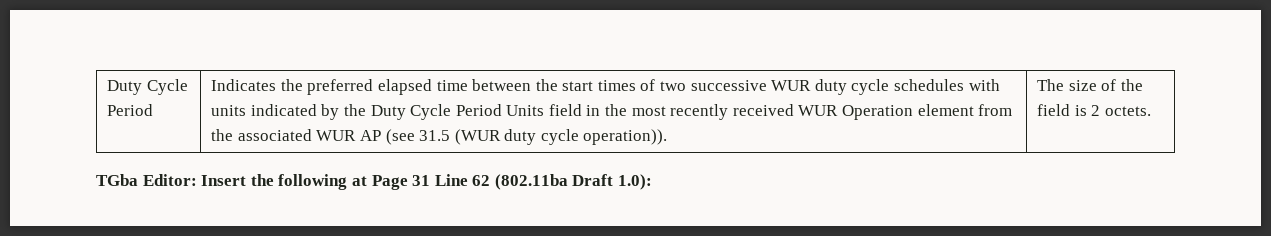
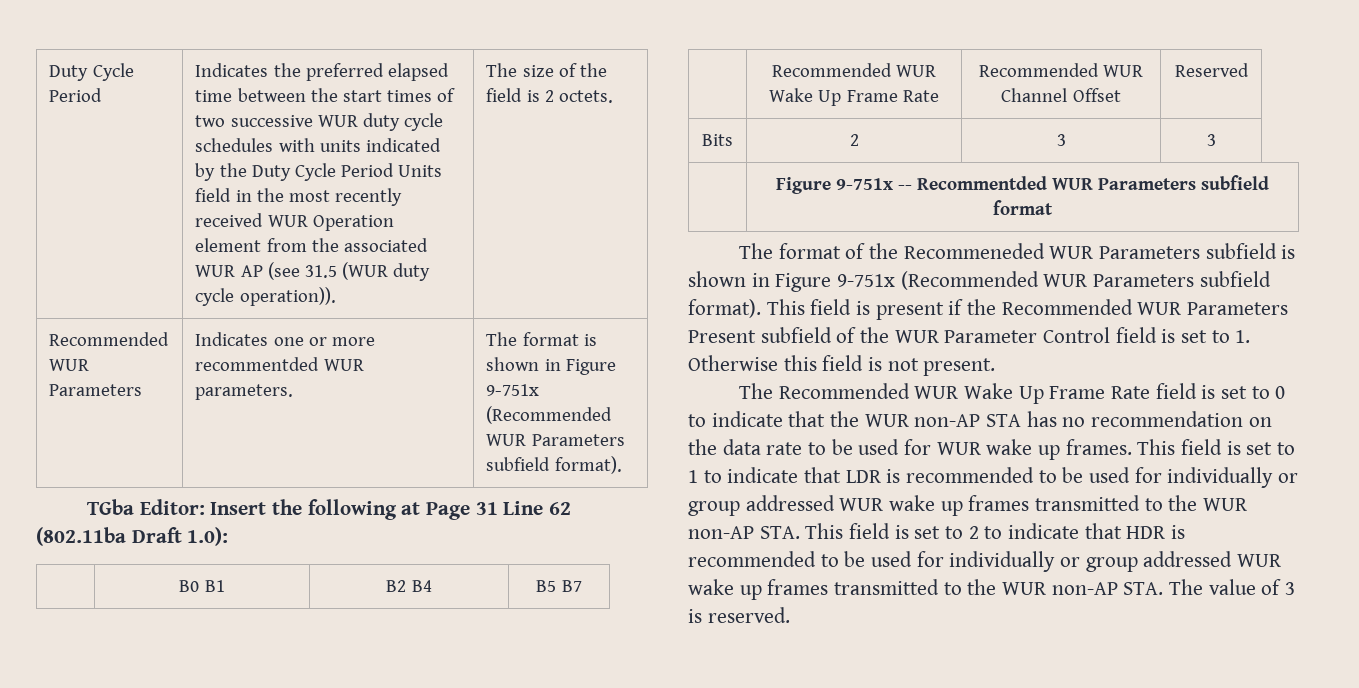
(1151, 111) none -> [49,332,170,346] [49,359,90,371] [49,384,143,396] [195,332,375,346] [195,357,364,371] [195,384,294,400] [486,332,597,346] [486,357,616,375] [486,384,540,396] [486,406,613,424] [486,434,625,446] [486,456,622,474] // Recommended WUR Parameters | Indicates one or more recommentded WUR parameters. | The format is shown in Figure 9-751x (Recommended WUR Parameters subfield format).
(653, 182) none -> [179,580,225,592] [386,580,432,592] [536,580,582,592] [771,63,937,77] [769,88,939,106] [978,63,1144,77] [1001,88,1121,102] [1174,63,1249,77] [702,134,733,146] [849,134,859,146] [1056,134,1066,146] [1206,134,1216,146] [775,175,1270,194] [993,200,1053,215] [738,243,1296,259] [688,271,1271,292] [688,299,1289,320] [688,327,1251,343] [688,355,996,376] [738,383,1286,404] [688,411,1272,427] [688,439,1296,460] [688,467,1299,488] [688,495,1249,516] [688,523,1186,539] [688,551,1283,572] [688,579,1296,600] [688,607,790,623] // | B0 B1 | B2 B4 | B5 B7 // | Recommended WUR Wake Up Frame Rate | Recommended WUR Channel Offset | Reserved // Bits | 2 | 3 | 3 // | Figure 9-751x -- Recommentded WUR Parameters subfield format // The format of the Recommeneded WUR Parameters subfield is shown in Figure 9-751x (Recommended WUR Parameters subfield format). This field is present if the Recommended WUR Parameters Present subfield of the WUR Parameter Control field is set to 1. Otherwise this field is not present. // The Recommended WUR Wake Up Frame Rate field is set to 0 to indicate that the WUR non-AP STA has no recommendation on the data rate to be used for WUR wake up frames. This field is set to 1 to indicate that LDR is recommended to be used for individually or group addressed WUR wake up frames transmitted to the WUR non-AP STA. This field is set to 2 to indicate that HDR is recommended to be used for individually or group addressed WUR wake up frames transmitted to the WUR non-AP STA. The value of 3 is reserved.

